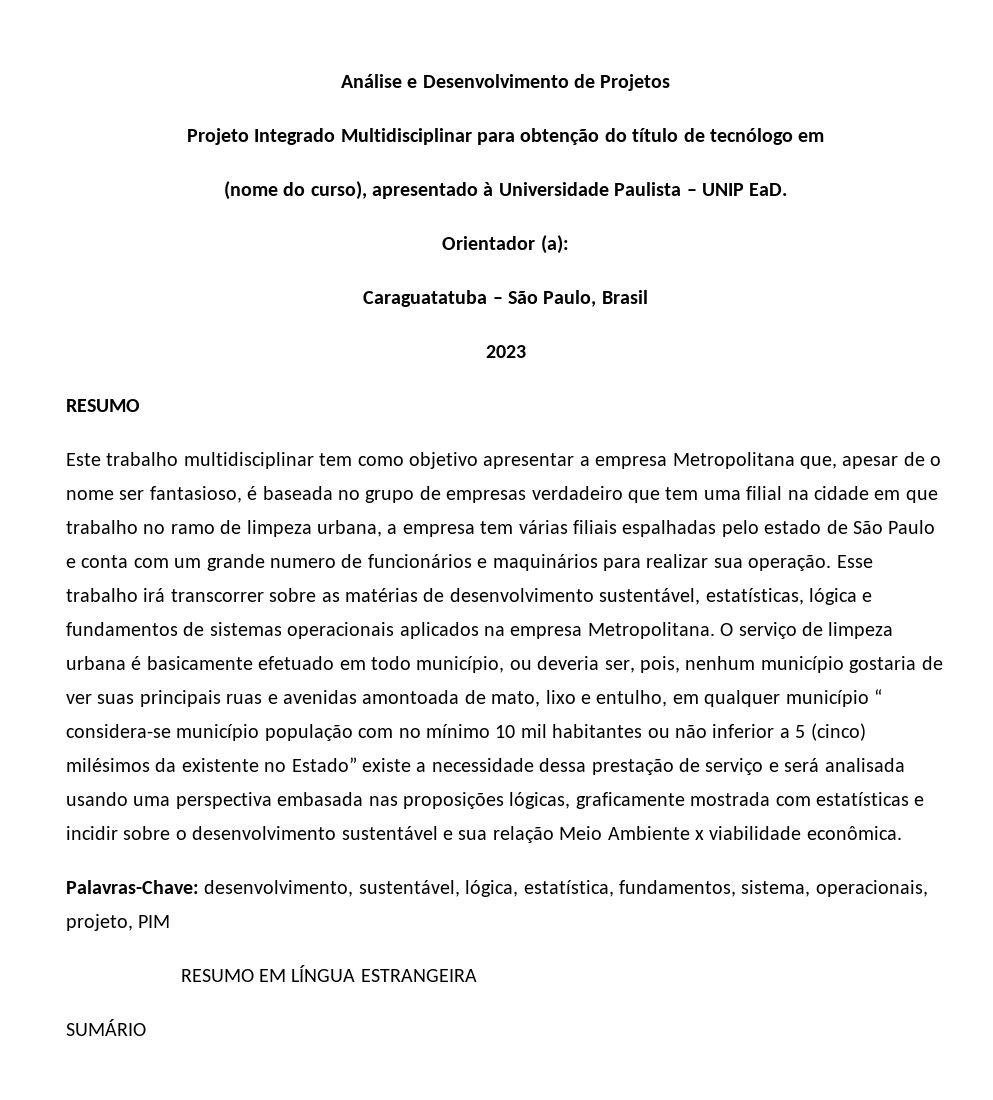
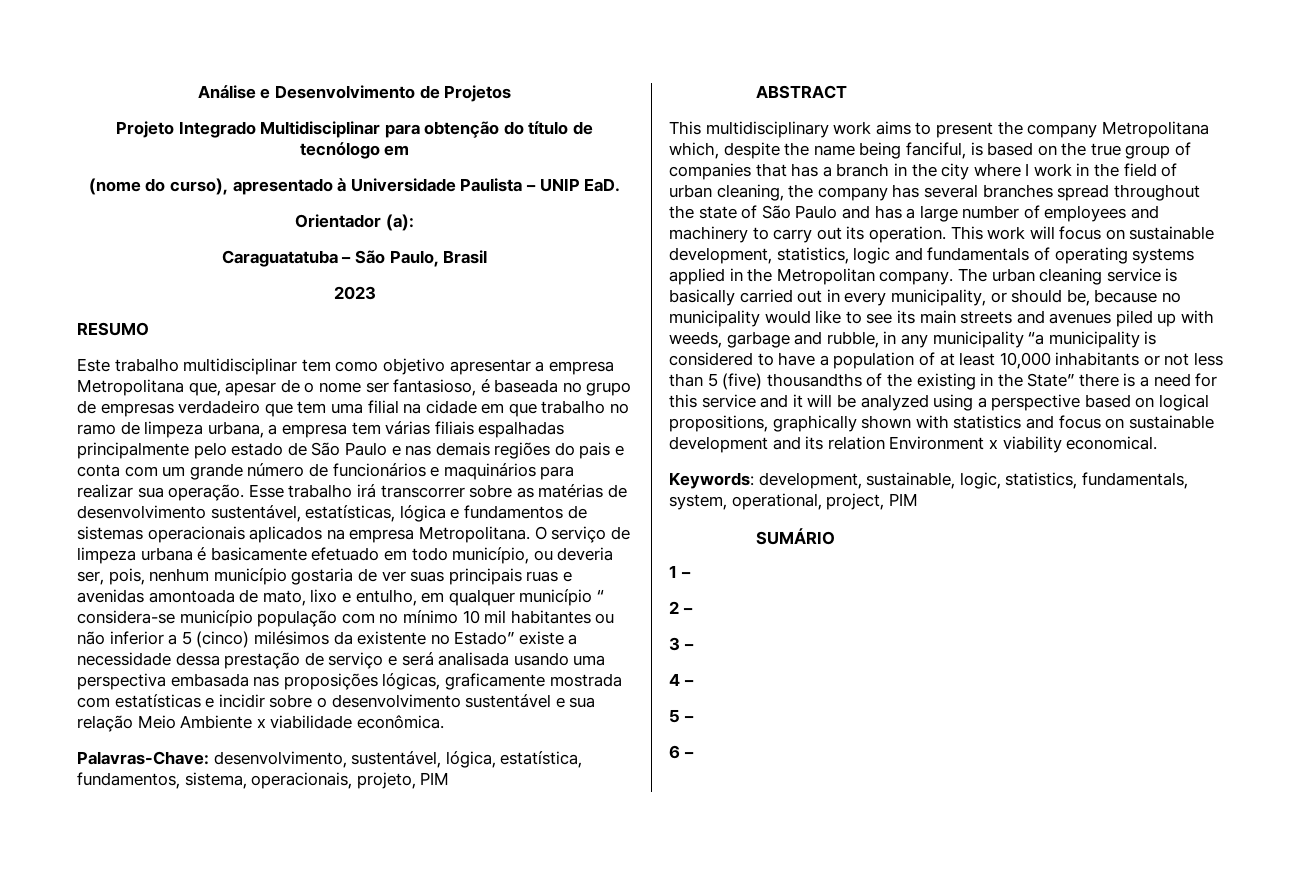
(717, 528) none -> [77,442,189,459] principalmente
(76, 563) none -> [405,442,625,459] nas demais regiões do pais e
[270,558,336,568] numero -> [247,463,305,477] número
[180,965,477,982] [66,1019,146,1036] RESUMO EM LÍNGUA ESTRANGEIRA // SUMÁRIO -> [756,85,848,99] [669,121,1209,138] [669,142,1192,159] [669,163,1178,180] [669,184,1200,201] [669,205,1160,222] [669,226,1215,243] [669,247,1195,264] [669,268,1178,285] [669,289,1181,306] [669,310,1215,327] [669,331,1157,348] [669,352,1224,369] [669,373,1218,390] [669,394,1210,411] [669,415,1214,432] [669,436,1158,453] [669,472,1188,489] [669,493,918,510] [756,528,836,545] [669,565,691,578] [669,601,693,614] [669,637,694,651] [669,673,694,686] [669,709,694,723] [669,745,694,759] ABSTRACT // This multidisciplinary work aims to present the company Metropolitana which, despite the name being fanciful, is based on the true group of companies that has a branch in the city where I work in the field of urban cleaning, the company has several branches spread throughout the state of São Paulo and has a large number of employees and machinery to carry out its operation. This work will focus on sustainable development, statistics, logic and fundamentals of operating systems applied in the Metropolitan company. The urban cleaning service is basically carried out in every municipality, or should be, because no municipality would like to see its main streets and avenues piled up with weeds, garbage and rubble, in any municipality “a municipality is considered to have a population of at least 10,000 inhabitants or not less than 5 (five) thousandths of the existing in the State” there is a need for this service and it will be analyzed using a perspective based on logical propositions, graphically shown with statistics and focus on sustainable development and its relation Environment x viability economical. // Keywords: development, sustainable, logic, statistics, fundamentals, system, operational, project, PIM // SUMÁRIO // 1 – // 2 – // 3 – // 4 – // 5 – // 6 –

